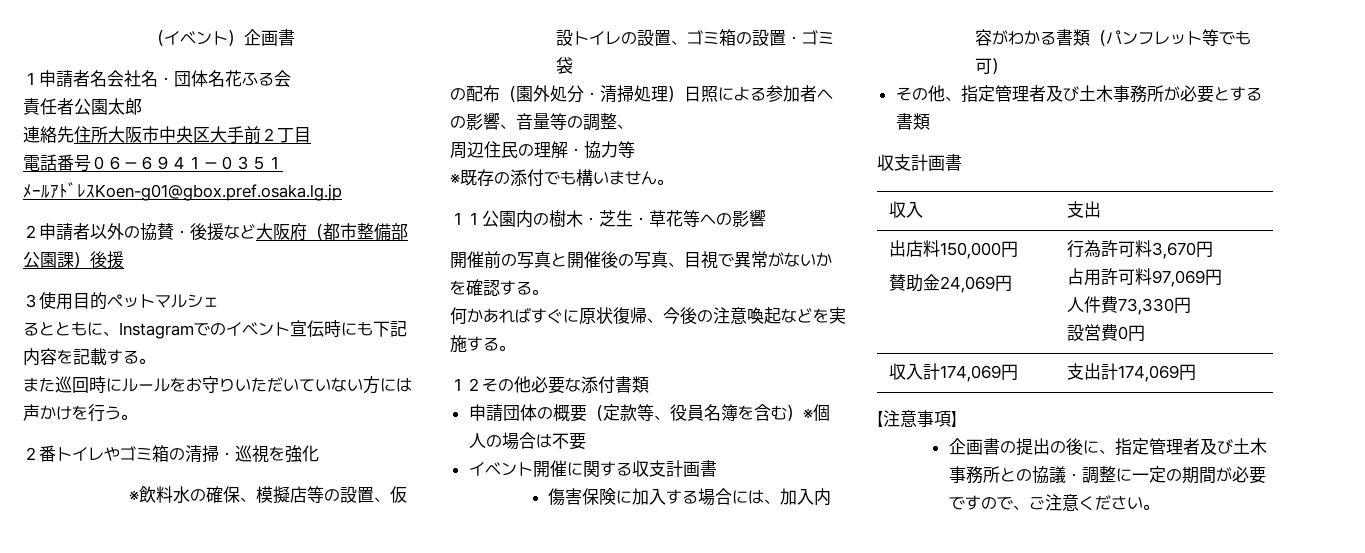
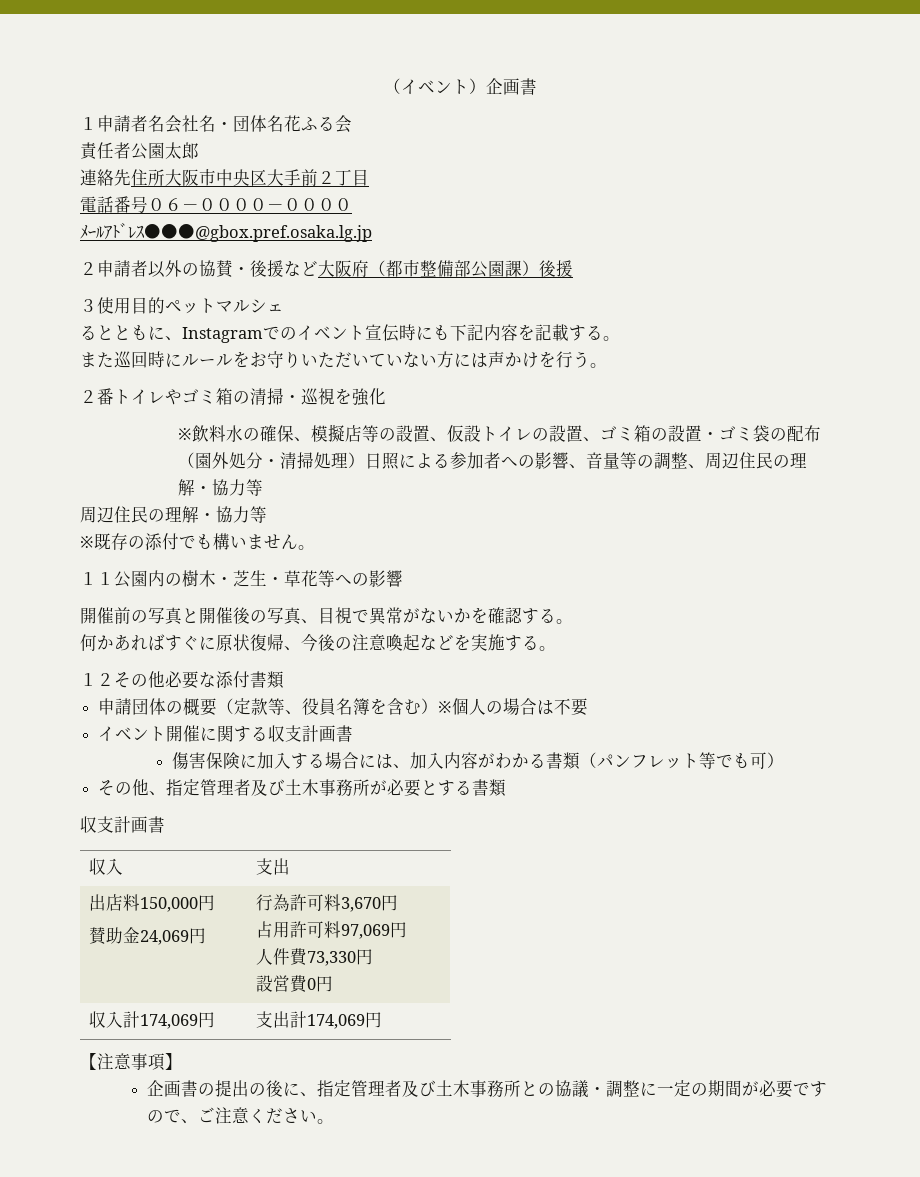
[139,156,283,170] ６９４１－０３５１ -> [199,198,352,211] ００００－００００
[95,184,342,201] Koen-g01@gbox.pref.osaka.lg.jp -> [144,224,372,242] ●●●@gbox.pref.osaka.lg.jp
(573, 65) // -> (770, 433) none
(633, 126) none -> [704,452,807,469] [177,479,263,496] 周辺住民の理解・協力等

